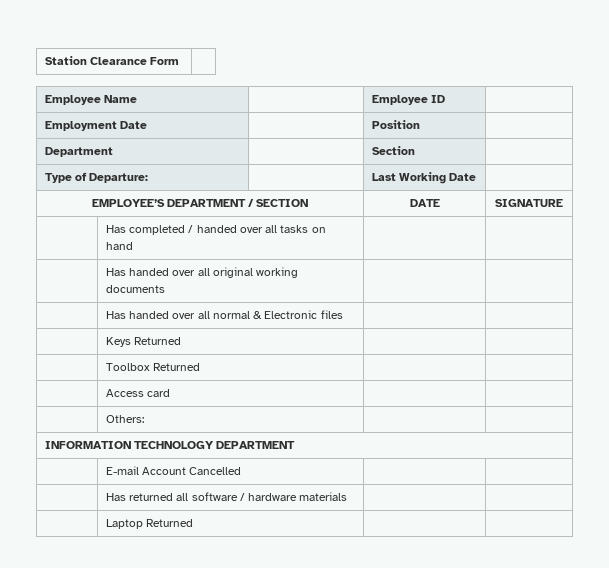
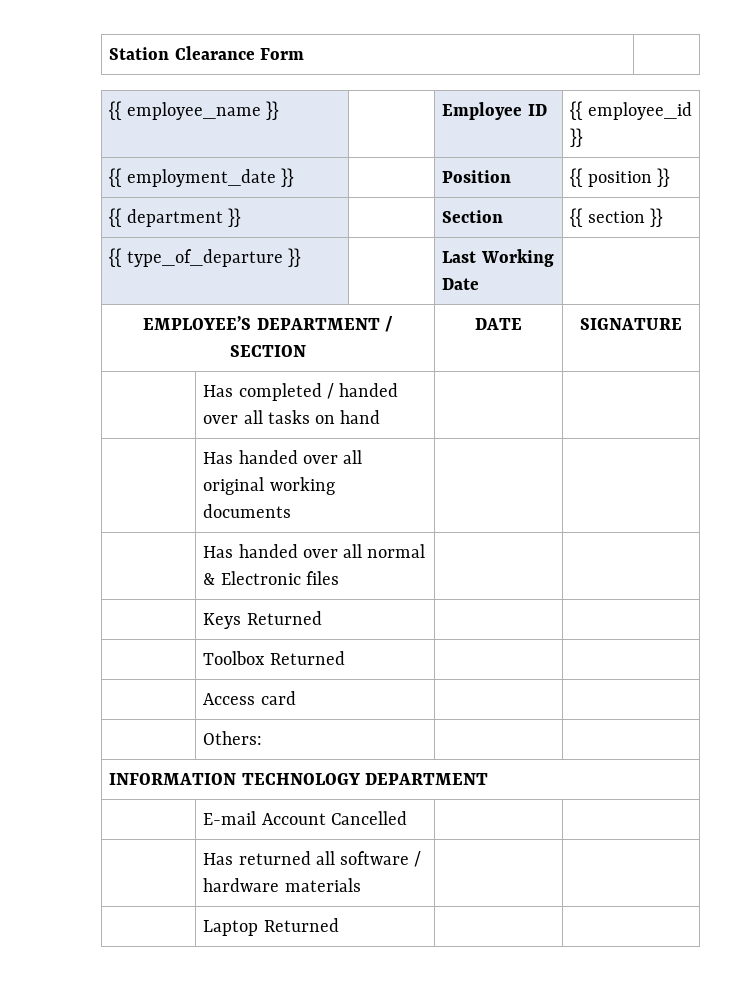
[44,95,138,105] Employee Name -> [109,101,279,120] {{ employee_name }}
[44,121,148,131] [371,120,420,129] [44,147,113,157] [371,146,415,155] [44,172,149,183] // Employment Date | | Position | // Department | | Section | // Type of Departure: -> [570,101,692,120] [570,128,584,147] [109,168,294,187] [442,170,512,183] [570,168,670,187] [109,208,241,227] [442,210,504,223] [570,208,663,227] [109,248,301,267] {{ employee_id }} // {{ employment_date }} | | Position | {{ position }} // {{ department }} | | Section | {{ section }} // {{ type_of_departure }}

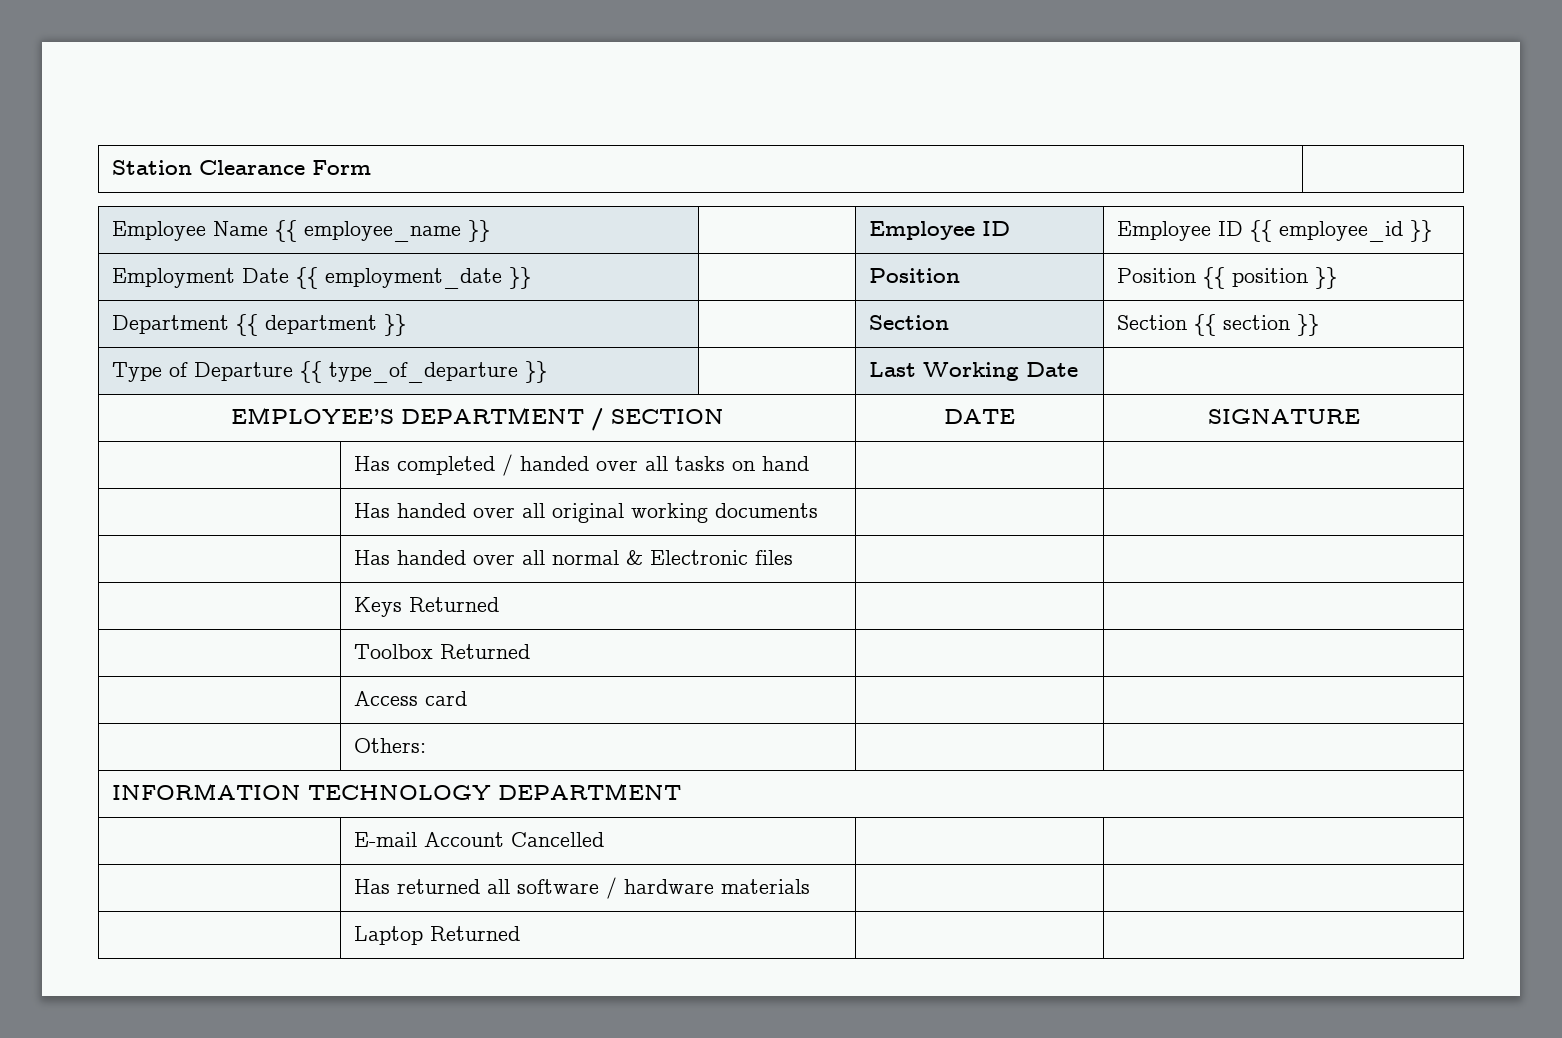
(304, 54) none -> [111,221,268,241] Employee Name
(547, 110) none -> [1116,221,1243,241] Employee ID
(584, 137) none -> [111,268,289,288] Employment Date
(512, 176) none -> [1116,268,1196,283] Position
(670, 177) none -> [111,315,229,334] Department
(504, 216) none -> [1116,315,1187,330] Section
(663, 217) none -> [111,362,293,382] Type of Departure

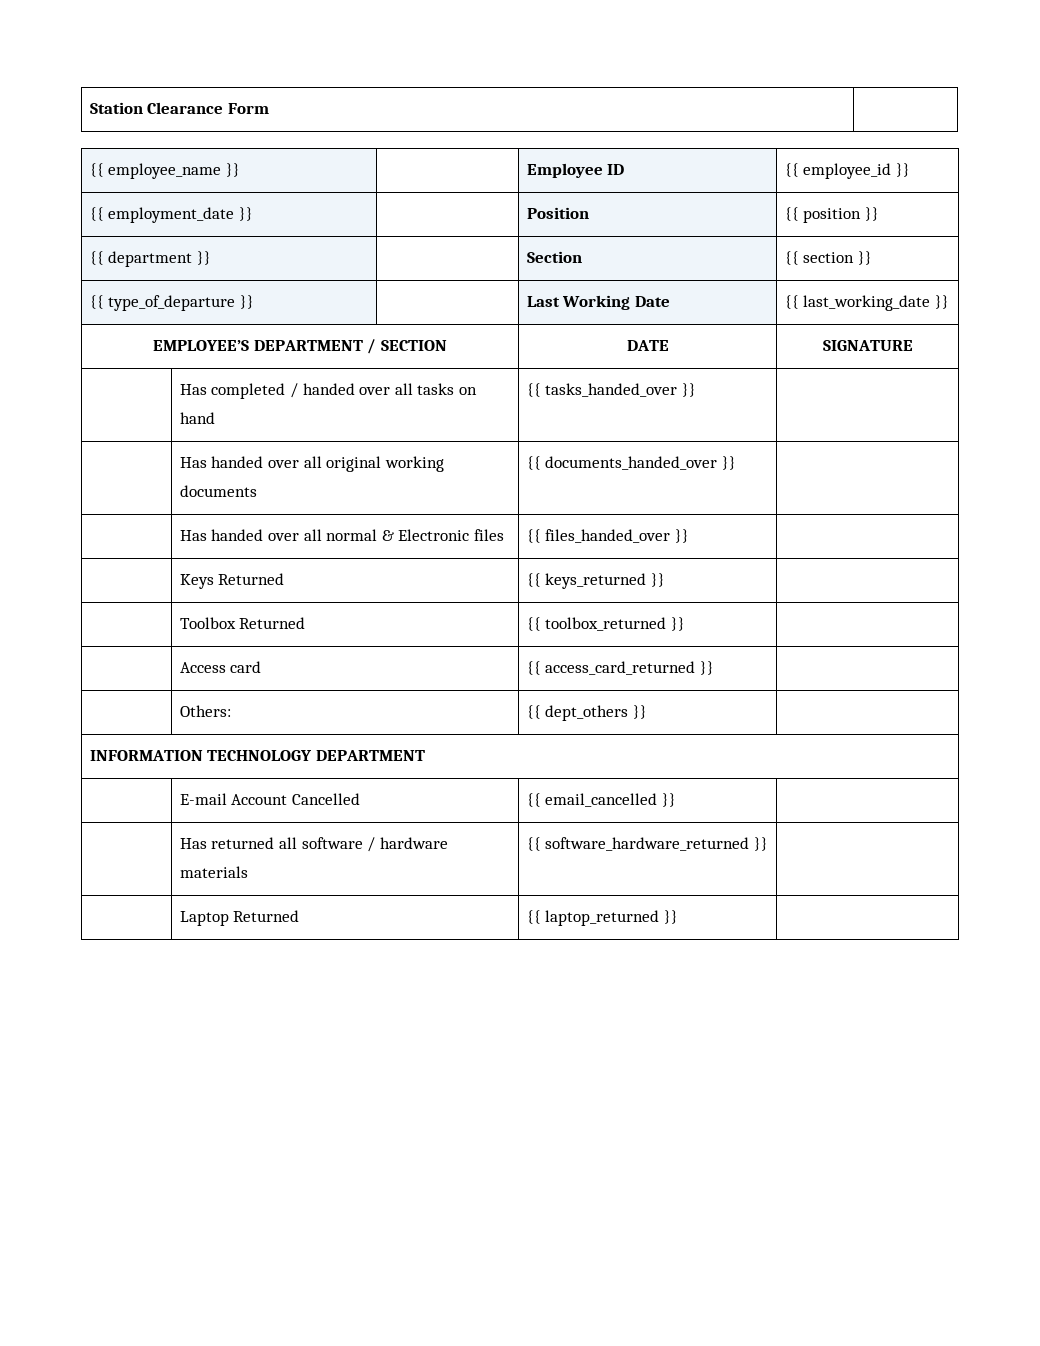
[111,221,268,241] Employee Name -> (269, 108) none
[1116,221,1243,241] Employee ID -> (625, 169) none
[111,268,289,288] Employment Date -> (910, 170) none
[1116,268,1196,283] Position -> (589, 213) none
[111,315,229,334] Department -> (879, 214) none
[1116,315,1187,330] Section -> (582, 257) none
[111,362,293,382] Type of Departure -> (872, 258) none
(1078, 369) none -> [784,295,949,311] {{ last_working_date }}
(809, 463) none -> [526,383,696,397] {{ tasks_handed_over }}
(818, 510) none -> [526,456,736,470] {{ documents_handed_over }}
(793, 557) none -> [526,529,689,543] {{ files_handed_over }}
(499, 604) none -> [526,573,665,589] {{ keys_returned }}
(530, 651) none -> [526,617,685,631] {{ toolbox_returned }}
[353,738,426,753] | // | Others: | -> [526,661,714,675] [179,705,231,717] [526,705,647,721] {{ access_card_returned }} | // | Others: | {{ dept_others }}
(604, 839) none -> [526,793,676,807] {{ email_cancelled }}
(810, 886) none -> [526,837,768,851] {{ software_hardware_returned }}
(520, 933) none -> [526,910,678,926] {{ laptop_returned }}

